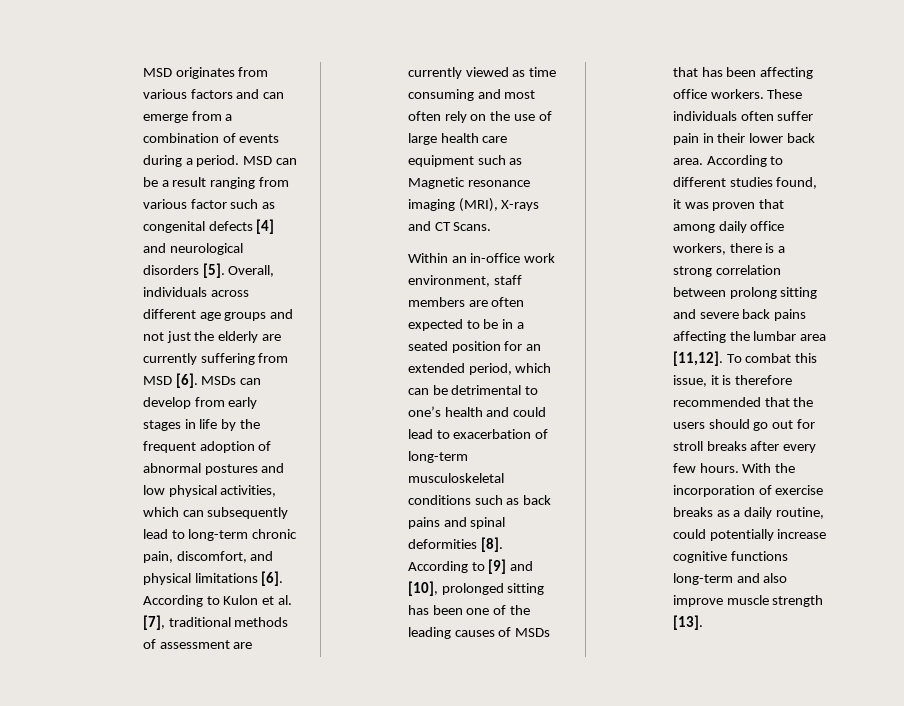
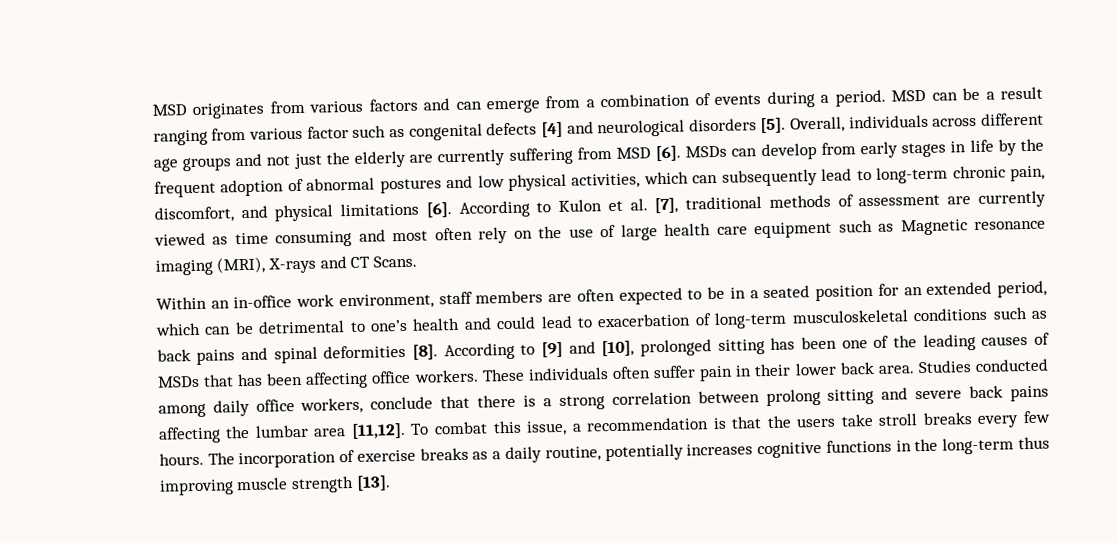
[706,155,784,167] [672,177,818,189] [672,199,785,211] According to different studies found, it was proven that -> [917,358,1049,374] Studies conducted
(726, 249) none -> [370,395,471,410] conclude that
[710,375,793,385] [672,397,814,407] [672,419,816,431] it is therefore recommended that the users should go out for -> [571,413,874,432] a recommendation is that the users take
[750,441,780,451] after -> (973, 419) none
[742,463,796,473] With the -> [207,452,235,465] The
[672,529,827,541] [672,551,788,563] [672,573,788,585] [672,595,723,607] could potentially increase cognitive functions long-term and also improve -> [604,436,1051,462] [158,479,234,496] potentially increases cognitive functions in the long-term thus improving

